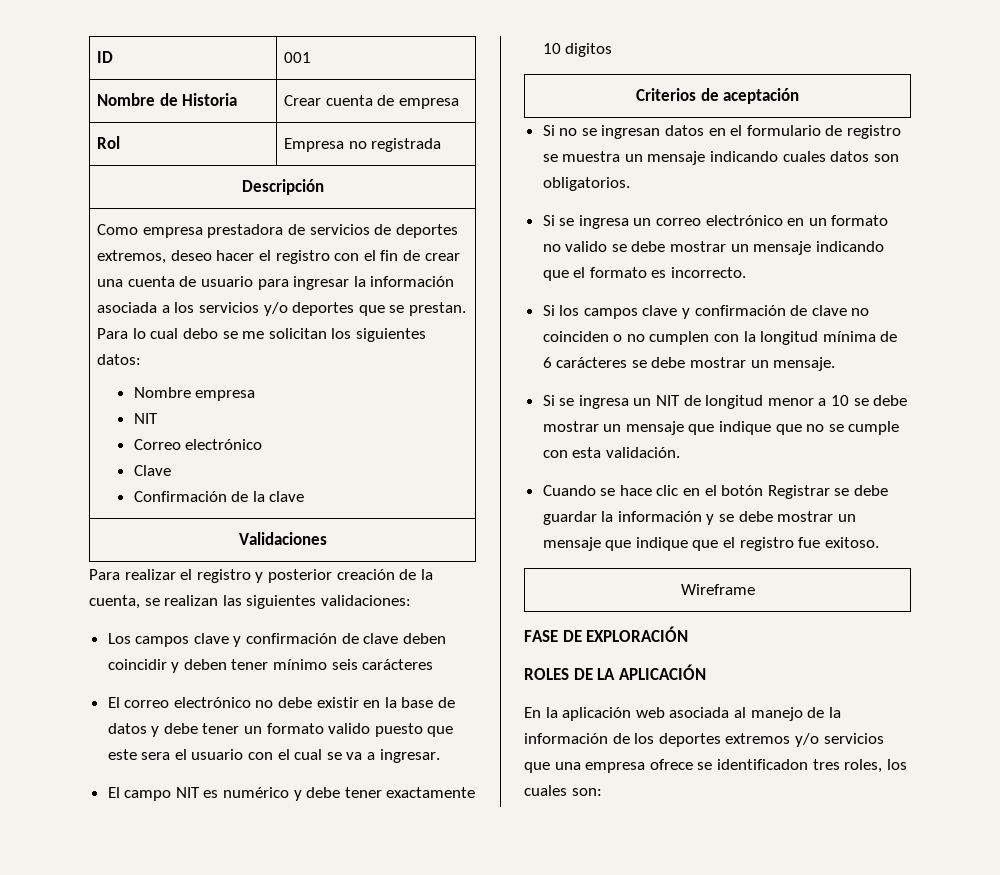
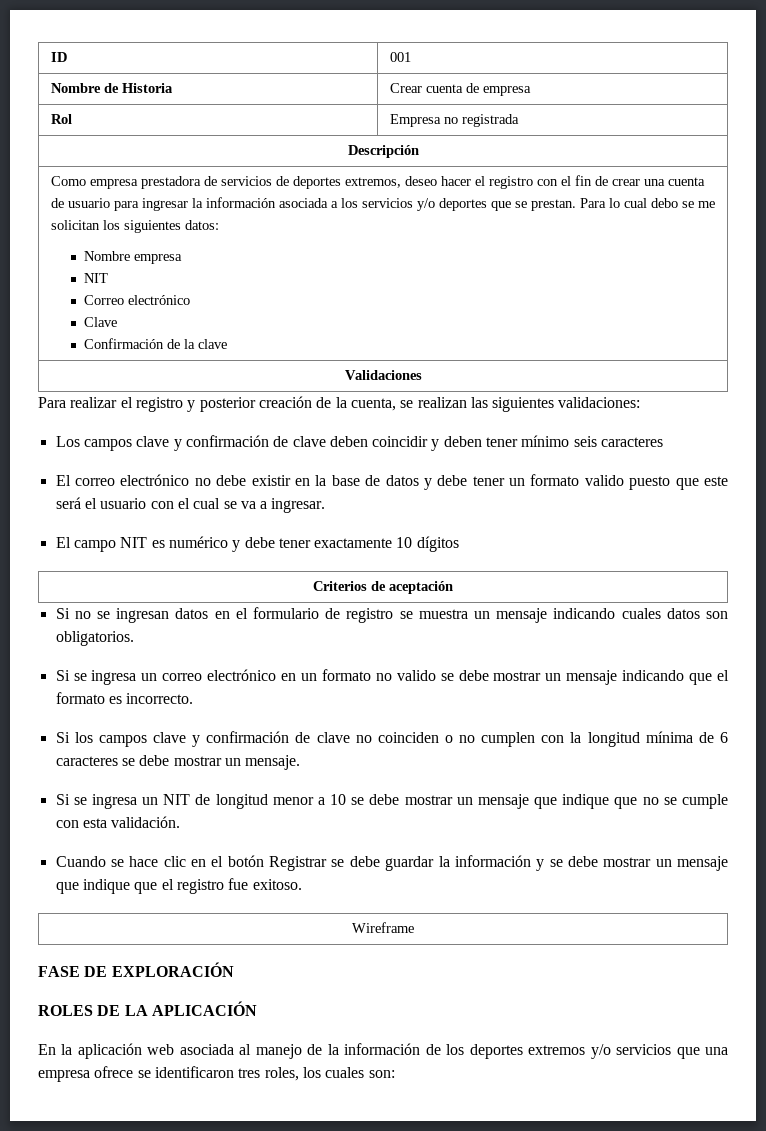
[362,659,434,670] carácteres -> [601,437,664,447] caracteres
[141,752,171,760] sera -> [55,497,81,509] será
[565,43,613,57] digitos -> [416,536,459,552] dígitos
[556,357,628,368] carácteres -> [55,756,118,766] caracteres
[716,759,808,770] identificadon -> [154,1066,234,1078] identificaron

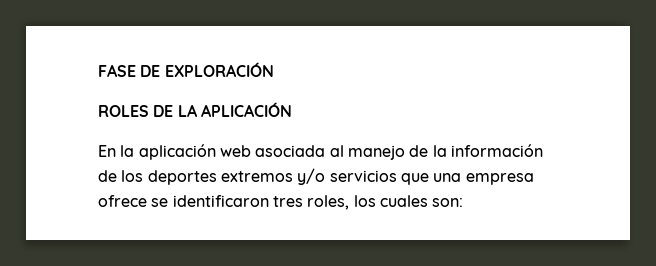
[50,52,67,62] [389,52,411,62] [50,83,173,93] [389,83,531,96] [50,114,72,124] [389,114,519,127] [347,145,419,158] [50,175,705,189] [50,197,715,211] [50,220,219,233] [83,251,182,264] [83,273,108,283] [83,295,190,305] [83,317,117,327] [83,338,227,349] [344,370,422,380] [38,396,641,412] [55,435,664,451] [55,474,729,490] [55,497,326,513] [55,536,459,552] [313,581,453,594] [55,607,728,623] [55,631,134,646] [55,669,729,685] [55,692,194,704] [55,731,728,747] [55,755,301,770] [55,794,728,809] [55,816,181,828] [55,855,729,871] [55,878,302,894] [352,922,414,933] ID | 001 // Nombre de Historia | Crear cuenta de empresa // Rol | Empresa no registrada // Descripción // Como empresa prestadora de servicios de deportes extremos, deseo hacer el registro con el fin de crear una cuenta de usuario para ingresar la información asociada a los servicios y/o deportes que se prestan. Para lo cual debo se me solicitan los siguientes datos: // Nombre empresa // NIT // Correo electrónico // Clave // Confirmación de la clave // Validaciones // Para realizar el registro y posterior creación de la cuenta, se realizan las siguientes validaciones: // Los campos clave y confirmación de clave deben coincidir y deben tener mínimo seis caracteres // El correo electrónico no debe existir en la base de datos y debe tener un formato valido puesto que este será el usuario con el cual se va a ingresar. // El campo NIT es numérico y debe tener exactamente 10 dígitos // Criterios de aceptación // Si no se ingresan datos en el formulario de registro se muestra un mensaje indicando cuales datos son obligatorios. // Si se ingresa un correo electrónico en un formato no valido se debe mostrar un mensaje indicando que el formato es incorrecto. // Si los campos clave y confirmación de clave no coinciden o no cumplen con la longitud mínima de 6 caracteres se debe mostrar un mensaje. // Si se ingresa un NIT de longitud menor a 10 se debe mostrar un mensaje que indique que no se cumple con esta validación. // Cuando se hace clic en el botón Registrar se debe guardar la información y se debe mostrar un mensaje que indique que el registro fue exitoso. // Wireframe // -> (98, 70) none

